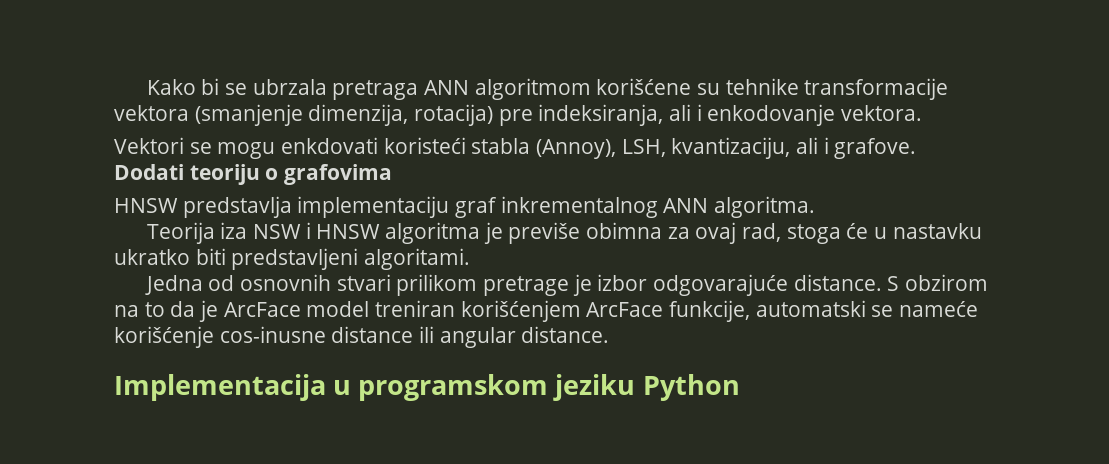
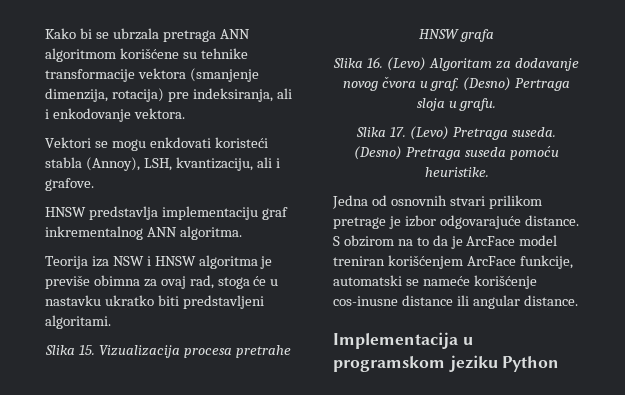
[114,164,393,185] // Dodati teoriju o grafovima -> (94, 184) none
(471, 259) none -> [45,345,291,358] [418,29,495,42] [333,57,579,71] [342,76,571,91] [416,98,497,111] [356,126,556,140] [354,146,559,160] [424,167,489,177] // Slika 15. Vizualizacija procesa pretrahe HNSW grafa // Slika 16. (Levo) Algoritam za dodavanje novog čvora u graf. (Desno) Pertraga sloja u grafu. // Slika 17. (Levo) Pretraga suseda. (Desno) Pretraga suseda pomoću heuristike.

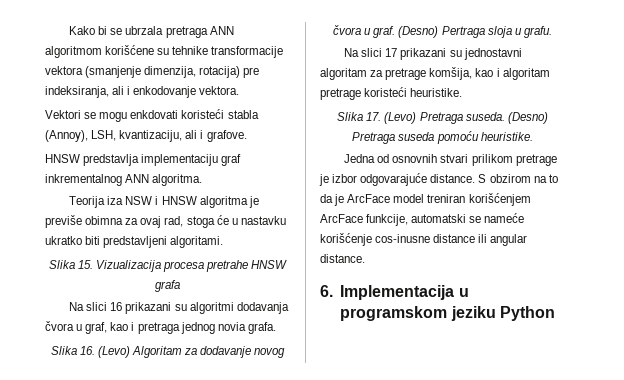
(495, 35) none -> [69,302,289,314] [45,321,276,334] // Na slici 16 prikazani su algoritmi dodavanja čvora u graf, kao i pretraga jednog novia grafa.
(497, 104) none -> [344,48,522,60] [320,67,550,80] [320,87,463,100] // Na slici 17 prikazani su jednostavni algoritam za pretrage komšija, kao i algoritam pretrage koristeći heuristike.
(578, 300) none -> [320,285,333,297] 6.

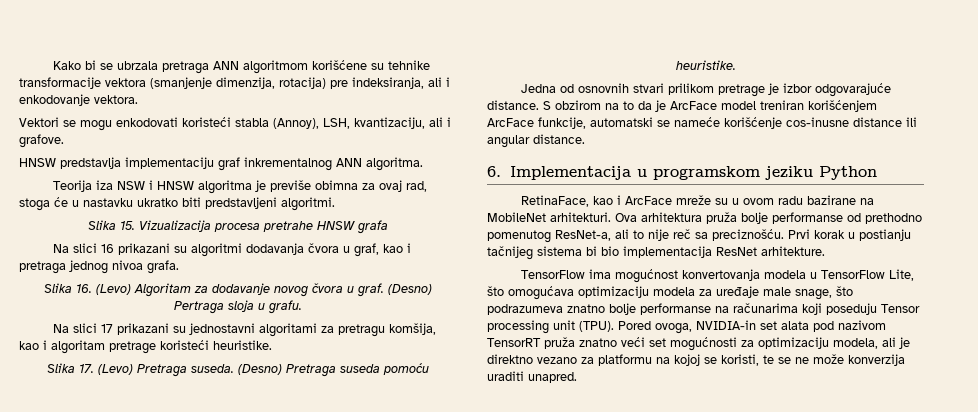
[130,110,179,119] enkdovati -> [116,117,178,127] enkodovati
[170,236,224,248] algoritami. -> [281,197,335,211] algoritmi.
[217,322,246,331] novia -> [112,260,143,270] nivoa
[320,68,427,80] algoritam za pretrage -> [258,323,385,337] algoritami za pretragu
(556, 313) none -> [520,195,874,207] [487,212,922,224] [487,229,911,243] [487,246,825,260] [520,269,914,283] [487,286,853,300] [487,303,920,315] [487,320,886,334] [487,337,910,351] [487,354,905,366] [487,371,577,383] // RetinaFace, kao i ArcFace mreže su u ovom radu bazirane na MobileNet arhitekturi. Ova arhitektura pruža bolje performanse od prethodno pomenutog ResNet-a, ali to nije reč sa preciznošću. Prvi korak u postianju tačnijeg sistema bi bio implementacija ResNet arhitekture. // TensorFlow ima mogućnost konvertovanja modela u TensorFlow Lite, što omogućava optimizaciju modela za uređaje male snage, što podrazumeva znatno bolje performanse na računarima koji poseduju Tensor processing unit (TPU). Pored ovoga, NVIDIA-in set alata pod nazivom TensorRT pruža znatno veći set mogućnosti za optimizaciju modela, ali je direktno vezano za platformu na kojoj se koristi, te se ne može konverzija uraditi unapred.

